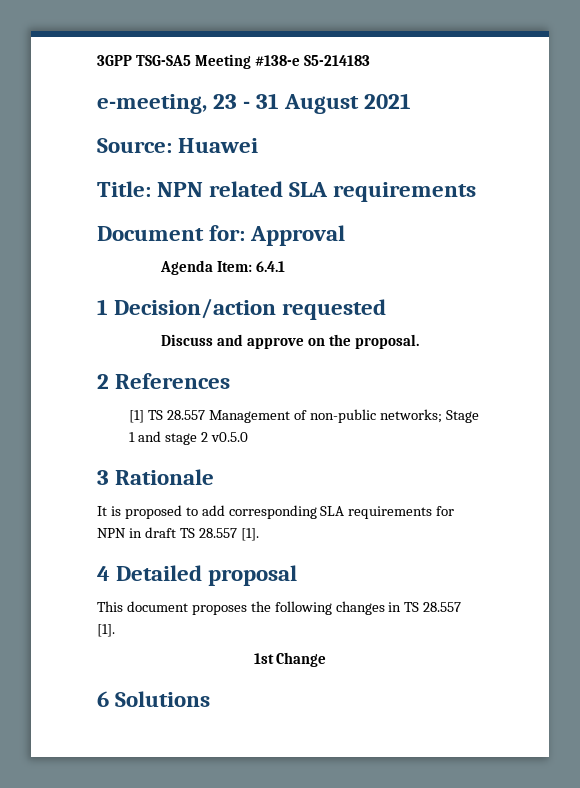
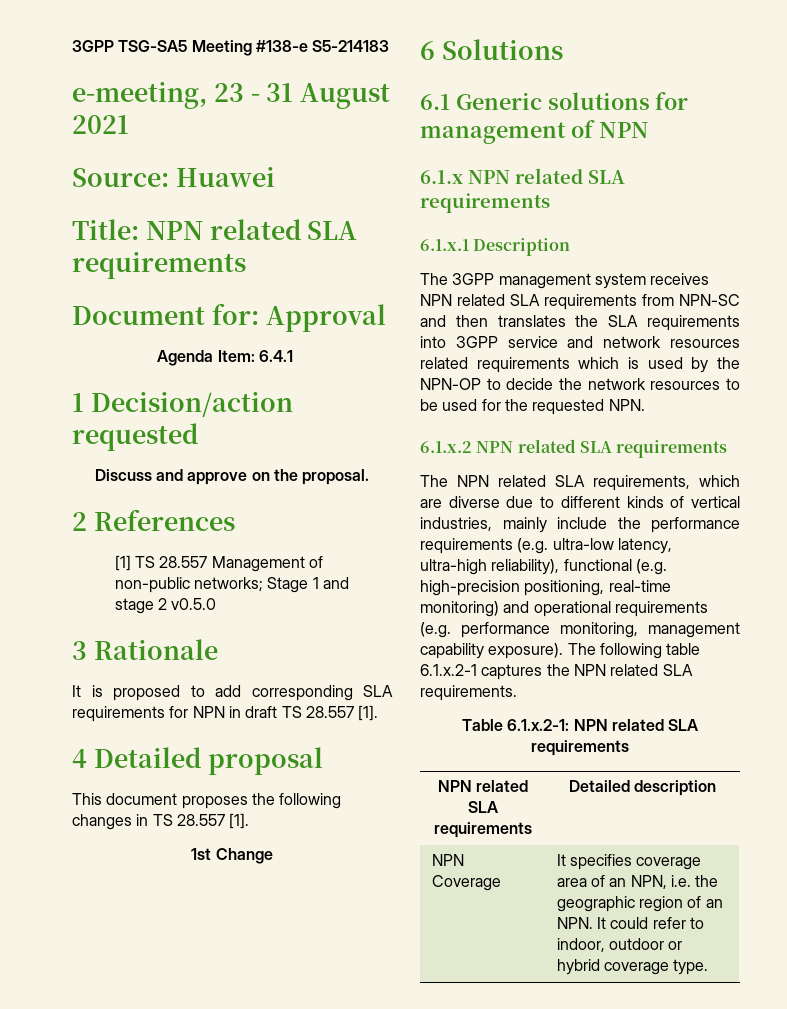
(211, 699) none -> [420,92,689,110] [420,120,649,144] [420,168,625,184] [420,193,550,213] [420,238,571,256] [420,273,710,289] [420,294,740,310] [420,315,740,331] [420,336,740,348] [420,357,740,373] [420,378,740,390] [420,399,645,415] [420,439,728,458] [420,475,740,491] [420,496,740,508] [420,517,740,533] [420,538,672,554] [420,559,667,575] [420,580,671,596] [420,601,708,617] [420,622,740,638] [420,643,701,659] [420,664,693,680] [420,685,517,701] [461,719,699,731] [531,740,629,756] [437,780,529,792] [468,801,498,813] [434,822,532,838] [568,780,717,796] [431,854,464,866] [431,875,501,891] [556,854,702,870] [556,875,719,889] [556,896,723,912] [556,917,704,929] [556,938,683,952] [556,959,709,975] // 6.1 Generic solutions for management of NPN // 6.1.x NPN related SLA requirements // 6.1.x.1 Description // The 3GPP management system receives NPN related SLA requirements from NPN-SC and then translates the SLA requirements into 3GPP service and network resources related requirements which is used by the NPN-OP to decide the network resources to be used for the requested NPN. // 6.1.x.2 NPN related SLA requirements // The NPN related SLA requirements, which are diverse due to different kinds of vertical industries, mainly include the performance requirements (e.g. ultra-low latency, ultra-high reliability), functional (e.g. high-precision positioning, real-time monitoring) and operational requirements (e.g. performance monitoring, management capability exposure). The following table 6.1.x.2-1 captures the NPN related SLA requirements. // Table 6.1.x.2-1: NPN related SLA requirements // NPN related SLA requirements | Detailed description // NPN Coverage | It specifies coverage area of an NPN, i.e. the geographic region of an NPN. It could refer to indoor, outdoor or hybrid coverage type.

